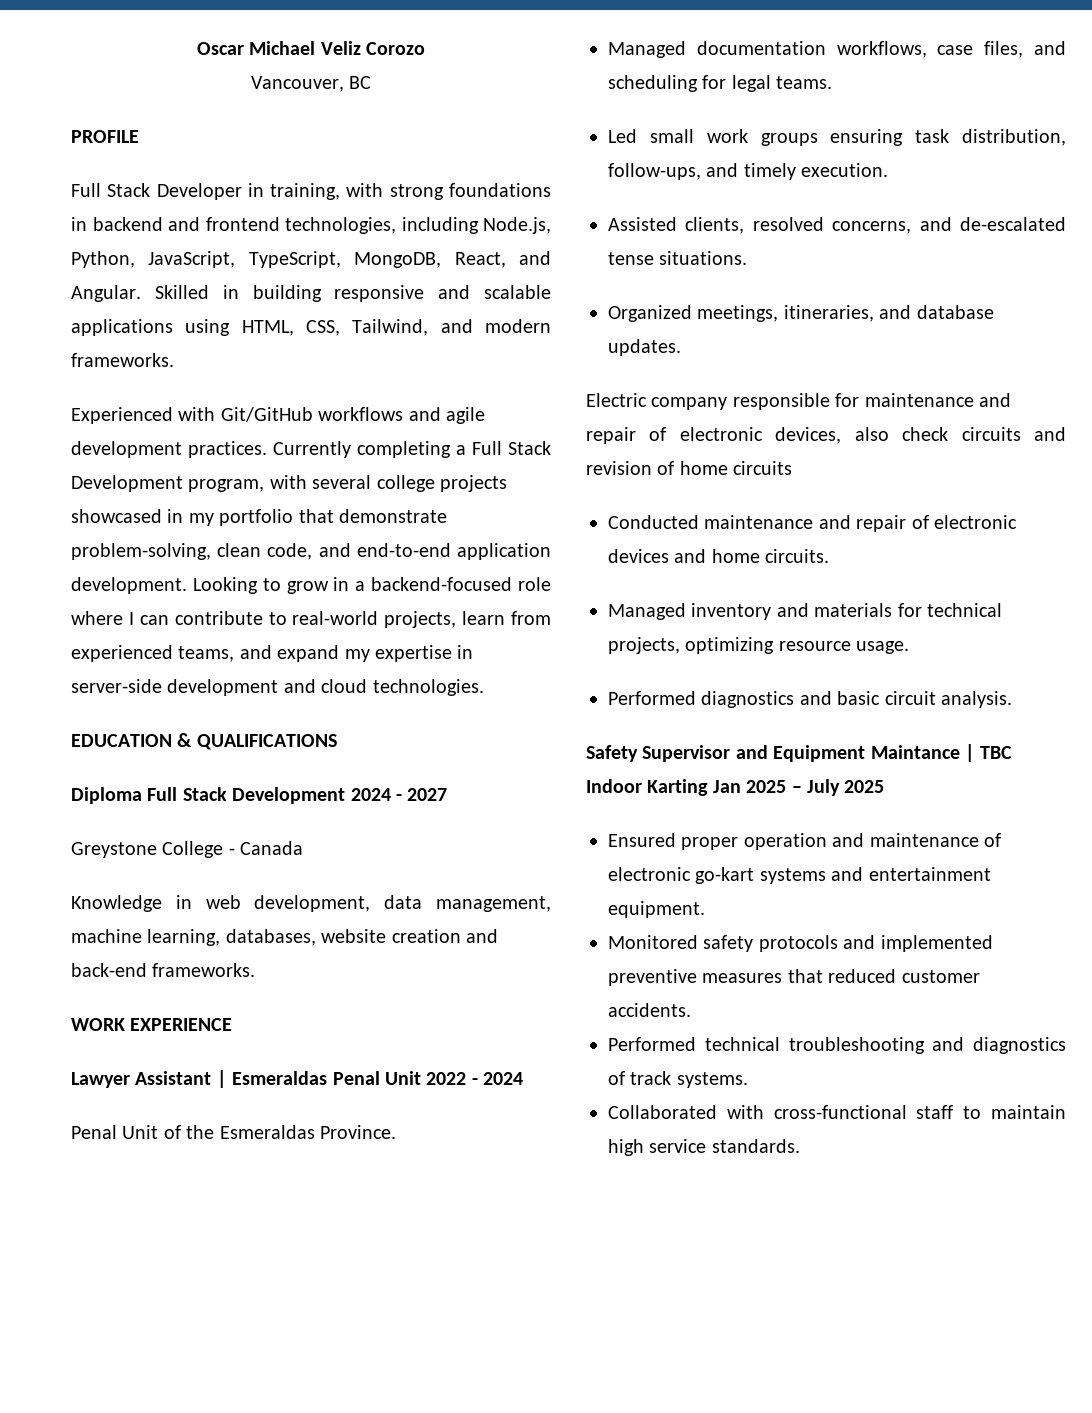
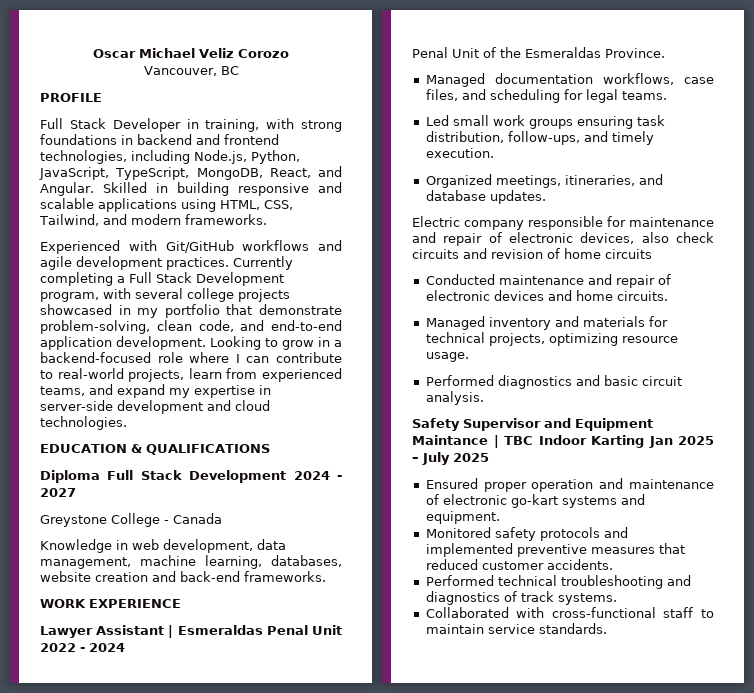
[608,217,1066,234] [608,251,748,265] // Assisted clients, resolved concerns, and de-escalated tense situations. -> (494, 153) none
[868,867,991,881] entertainment -> (645, 499) none
[608,1139,644,1156] high -> (484, 629) none

